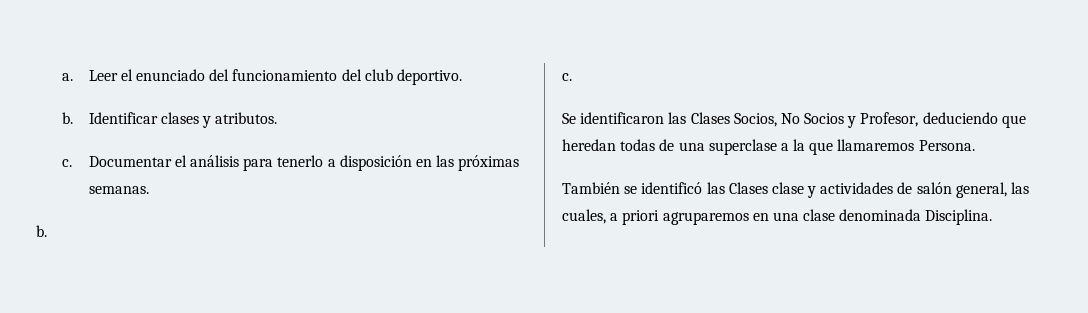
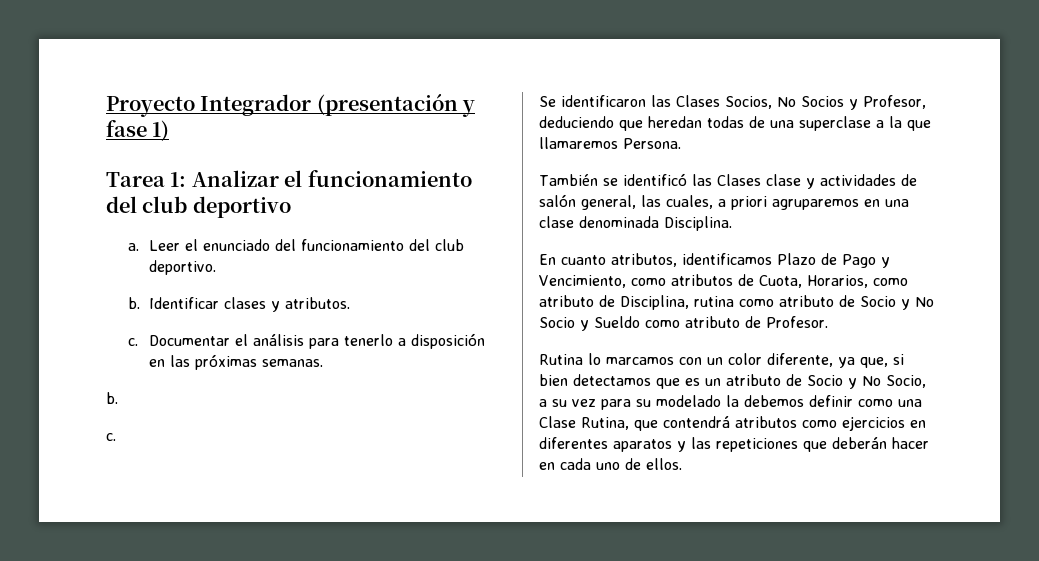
(62, 77) none -> [106,93,476,117] [106,120,170,141] [106,170,472,187] [106,196,291,218] Proyecto Integrador (presentación y fase 1) // Tarea 1: Analizar el funcionamiento del club deportivo //
(993, 217) none -> [539,253,890,268] [539,274,908,288] [539,295,934,310] [539,316,828,331] [539,353,904,368] [539,374,926,389] [539,395,922,410] [539,416,926,431] [539,437,929,452] [539,458,682,470] // En cuanto atributos, identificamos Plazo de Pago y Vencimiento, como atributos de Cuota, Horarios, como atributo de Disciplina, rutina como atributo de Socio y No Socio y Sueldo como atributo de Profesor. // Rutina lo marcamos con un color diferente, ya que, si bien detectamos que es un atributo de Socio y No Socio, a su vez para su modelado la debemos definir como una Clase Rutina, que contendrá atributos como ejercicios en diferentes aparatos y las repeticiones que deberán hacer en cada uno de ellos.

